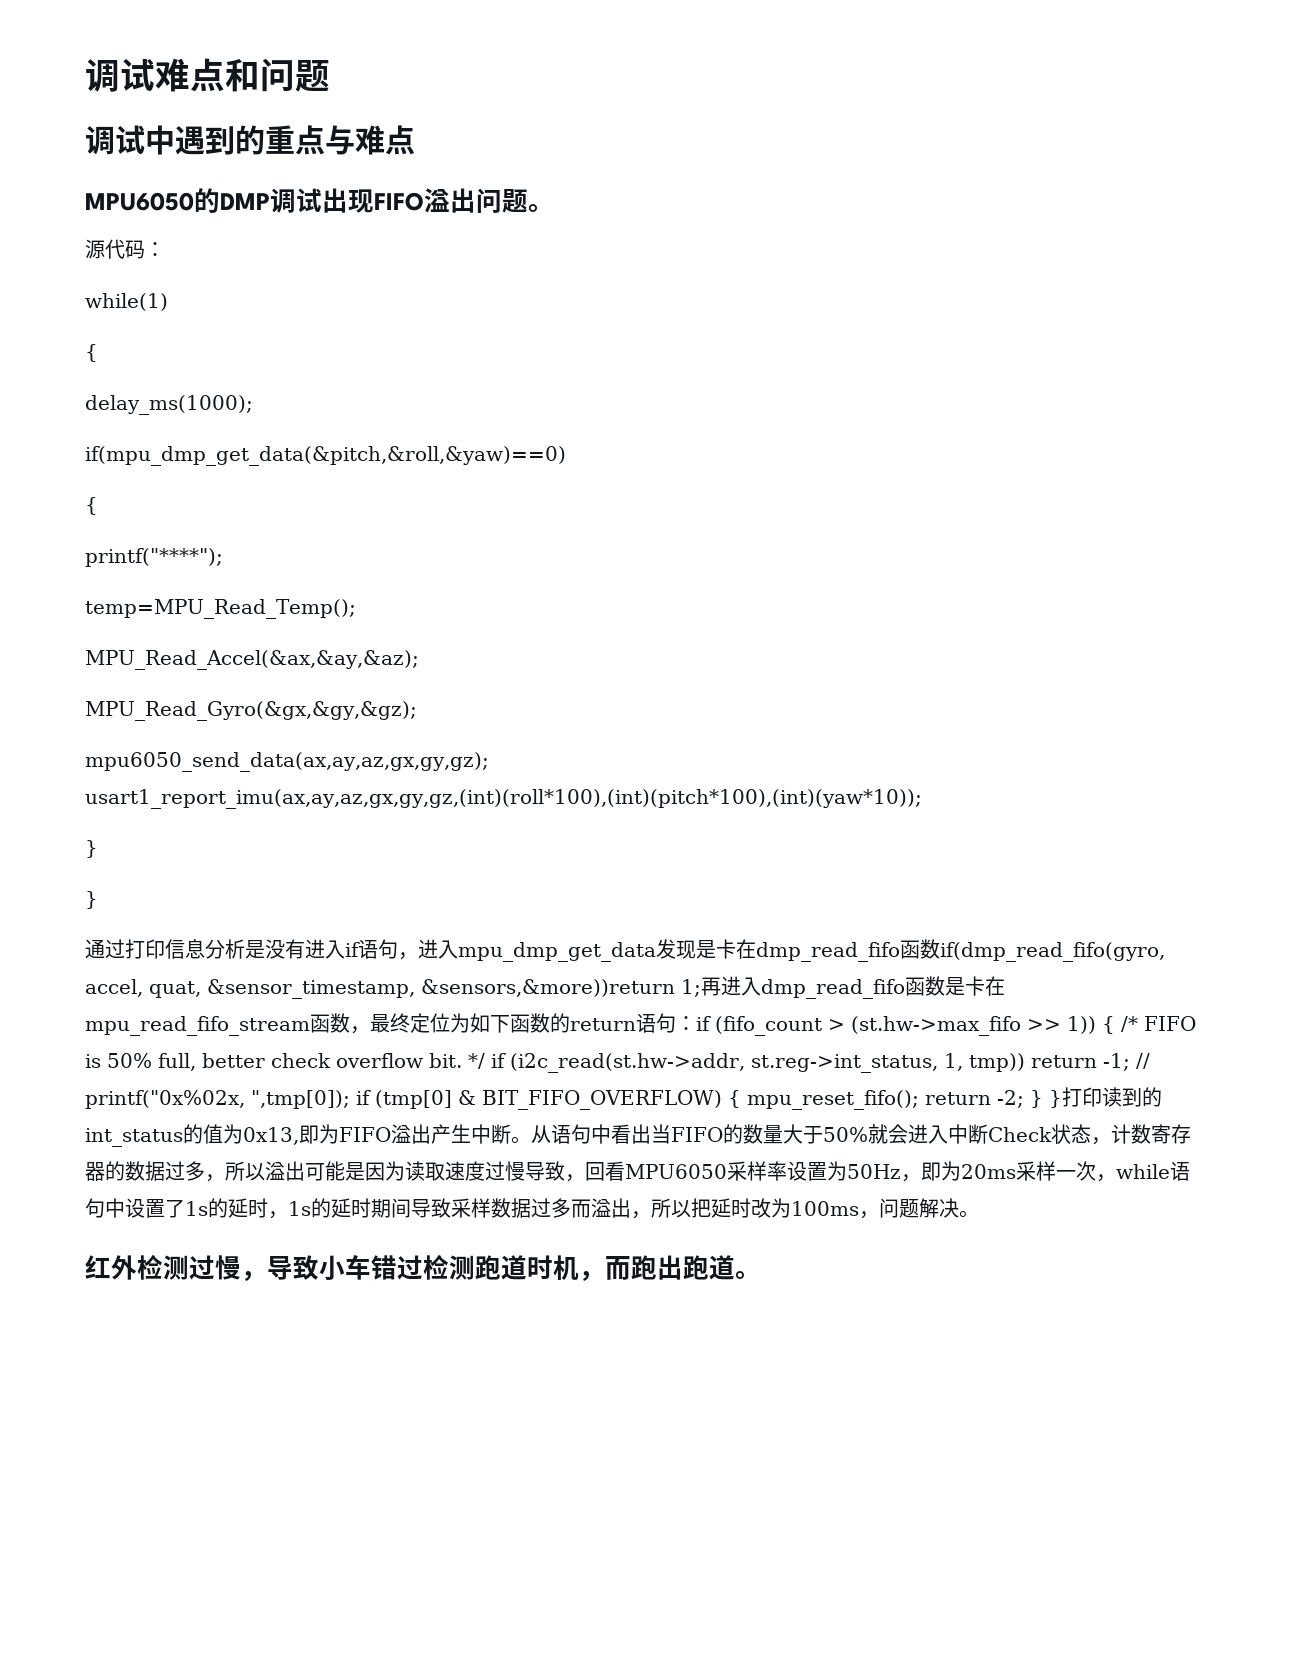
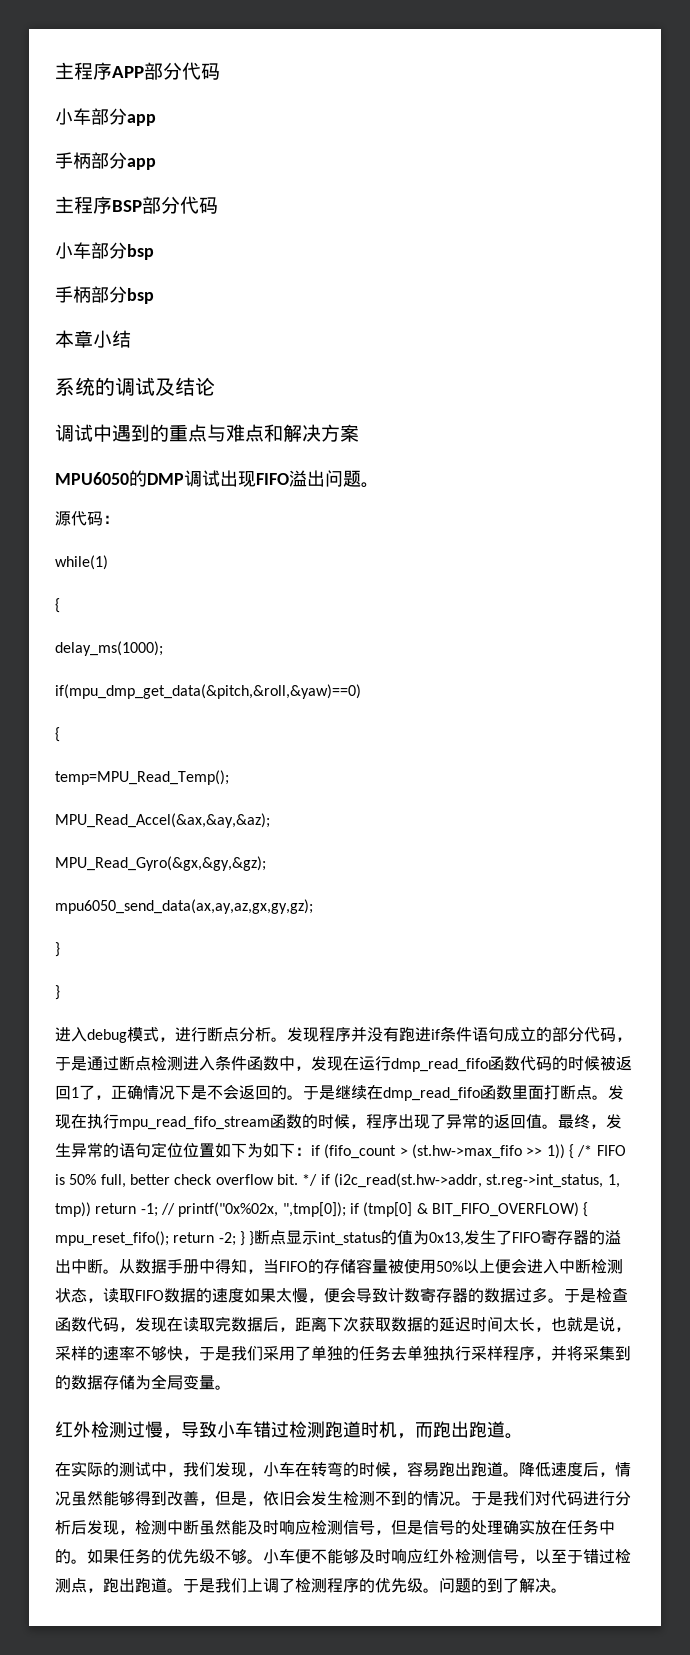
[85,58,330,92] 调试难点和问题 -> [55,62,220,80] [55,108,156,126] [55,152,156,170] [55,196,218,214] [55,242,154,260] [55,286,154,304] [55,330,131,348] [55,377,215,396] 主程序APP部分代码 // 小车部分app // 手柄部分app // 主程序BSP部分代码 // 小车部分bsp // 手柄部分bsp // 本章小结 // 系统的调试及结论
(415, 140) none -> [264,424,359,442] 和解决方案
[85,548,223,567] // printf("****"); -> (60, 734) none
[85,789,922,809] usart1_report_imu(ax,ay,az,gx,gy,gz,(int)(roll*100),(int)(pitch*100),(int)(yaw*10)); -> (313, 906) none
[85,939,1165,962] [85,976,1005,999] [85,1013,676,1036] 通过打印信息分析是没有进入if语句，进入mpu_dmp_get_data发现是卡在dmp_read_fifo函数if(dmp_read_fifo(gyro, accel, quat, &sensor_timestamp, &sensors,&more))return 1;再进入dmp_read_fifo函数是卡在mpu_read_fifo_stream函数，最终定位为如下函数的return语句 -> [55,1026,632,1043] [55,1055,632,1072] [55,1084,624,1101] [55,1113,622,1130] [55,1142,295,1158] 进入debug模式，进行断点分析。发现程序并没有跑进if条件语句成立的部分代码，于是通过断点检测进入条件函数中，发现在运行dmp_read_fifo函数代码的时候被返回1了，正确情况下是不会返回的。于是继续在dmp_read_fifo函数里面打断点。发现在执行mpu_read_fifo_stream函数的时候，程序出现了异常的返回值。最终，发生异常的语句定位位置如下为如下
[1062,1087,1162,1107] 打印读到的 -> [254,1230,319,1245] 断点显示
[299,1124,1111,1145] 即为FIFO溢出产生中断。从语句中看出当FIFO的数量大于50%就会进入中断Check状态， -> [464,1229,622,1245] [55,1258,623,1274] [55,1287,388,1303] 发生了FIFO寄存器的溢出中断。从数据手册中得知，当FIFO的存储容量被使用50%以上便会进入中断检测状态，读取FIFO数据的速度如果太慢，便会导致
[205,1161,1190,1182] [85,1198,959,1219] ，所以溢出可能是因为读取速度过慢导致，回看MPU6050采样率设置为50Hz，即为20ms采样一次，while语句中设置了1s的延时，1s的延时期间导致采样数据过多而溢出，所以把延时改为100ms，问题解决 -> [548,1288,628,1303] [55,1316,631,1332] [55,1345,631,1361] [55,1374,215,1390] 。于是检查函数代码，发现在读取完数据后，距离下次获取数据的延迟时间太长，也就是说，采样的速率不够快，于是我们采用了单独的任务去单独执行采样程序，并将采集到的数据存储为全局变量
(761, 1275) none -> [55,1461,631,1477] [55,1490,631,1506] [55,1519,615,1535] [55,1548,631,1564] [55,1577,567,1593] // 在实际的测试中，我们发现，小车在转弯的时候，容易跑出跑道。降低速度后，情况虽然能够得到改善，但是，依旧会发生检测不到的情况。于是我们对代码进行分析后发现，检测中断虽然能及时响应检测信号，但是信号的处理确实放在任务中的。如果任务的优先级不够。小车便不能够及时响应红外检测信号，以至于错过检测点，跑出跑道。于是我们上调了检测程序的优先级。问题的到了解决。

